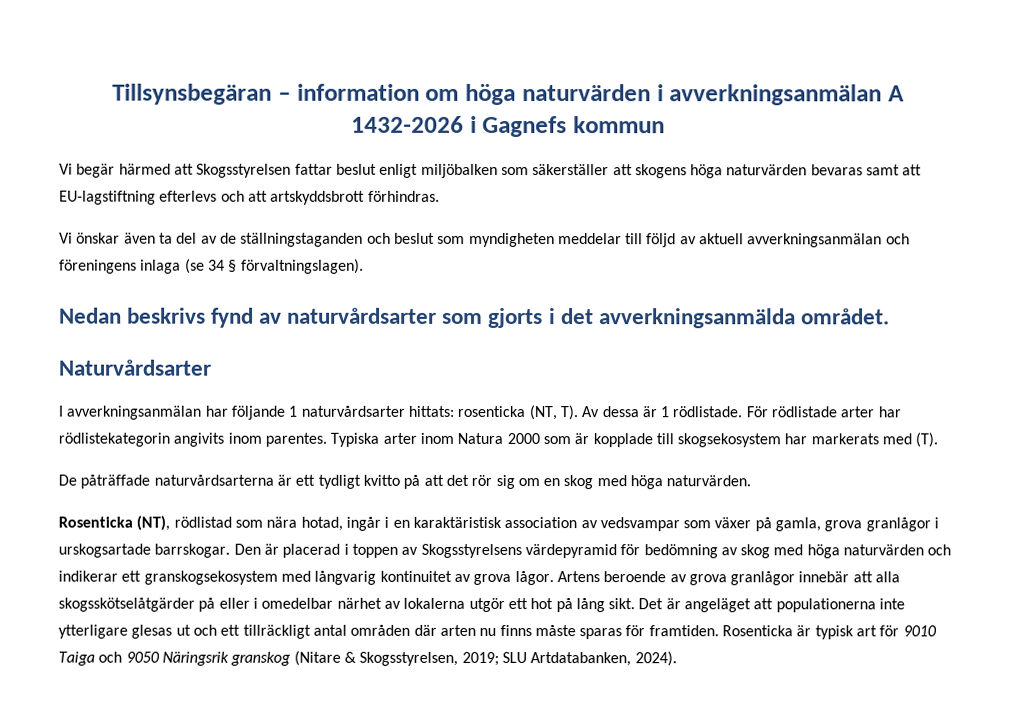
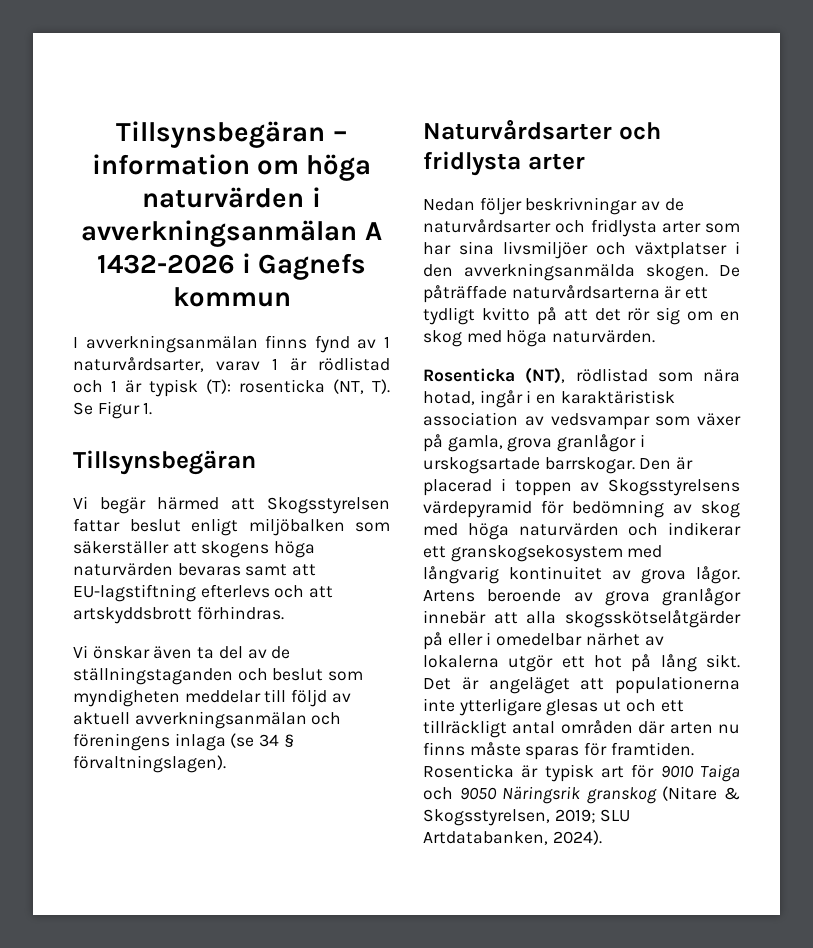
(666, 125) none -> [73,335,390,353] [73,357,390,372] [73,379,390,397] [73,401,153,419] [73,450,256,475] // I avverkningsanmälan finns fynd av 1 naturvårdsarter, varav 1 är rödlistad och 1 är typisk (T): rosenticka (NT, T). Se Figur 1. // Tillsynsbegäran
[59,307,890,329] [58,359,211,376] [58,405,901,421] [58,432,939,448] Nedan beskrivs fynd av naturvårdsarter som gjorts i det avverkningsanmälda området. // Naturvårdsarter // I avverkningsanmälan har följande 1 naturvårdsarter hittats: rosenticka (NT, T). Av dessa är 1 rödlistade. För rödlistade arter har rödlistekategorin angivits inom parentes. Typiska arter inom Natura 2000 som är kopplade till skogsekosystem har markerats med (T). // -> [423,119,661,140] [423,151,585,176] [423,197,684,215] [423,219,740,237] [423,241,740,259] [423,263,708,281] Naturvårdsarter och fridlysta arter // Nedan följer beskrivningar av de naturvårdsarter och fridlysta arter som har sina livsmiljöer och växtplatser i den avverkningsanmälda skogen.

